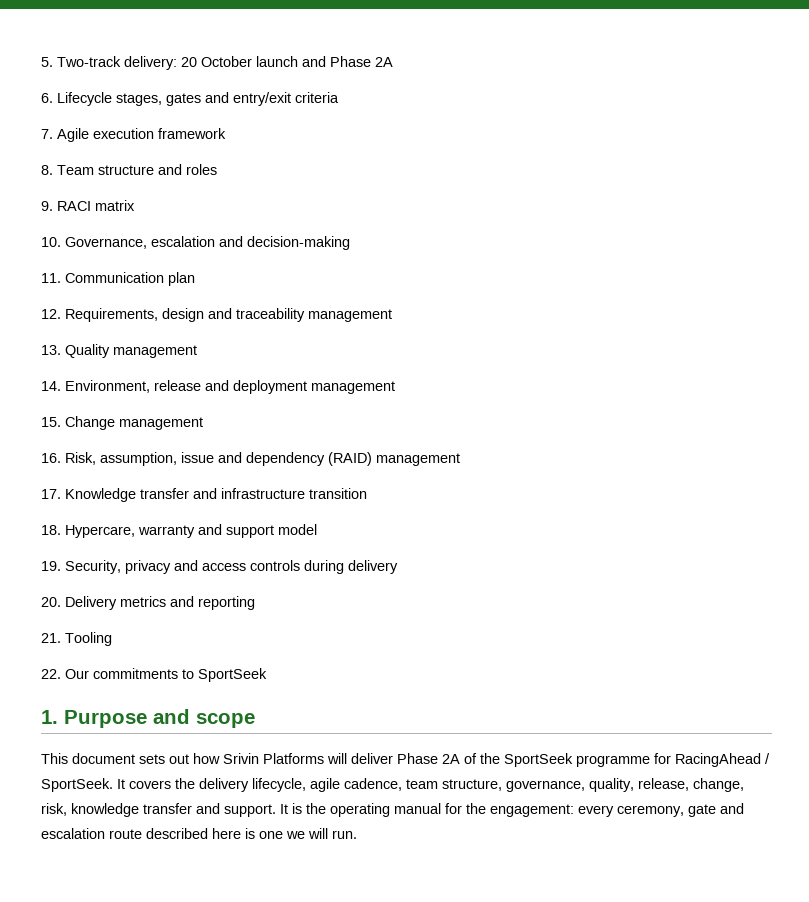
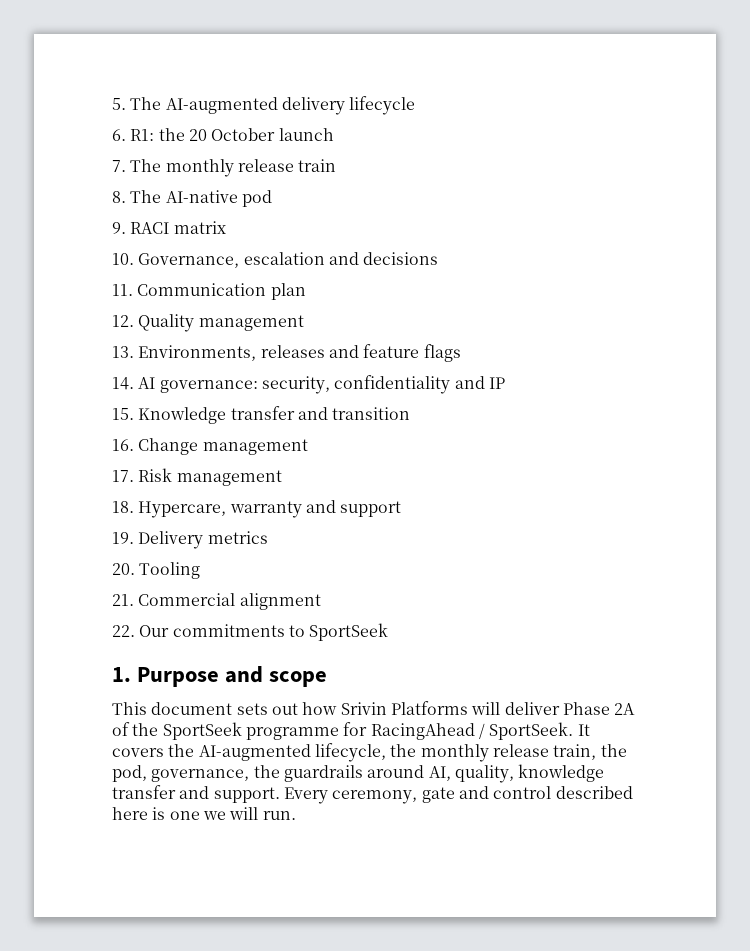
[57,56,393,70] [41,92,339,106] [41,128,226,142] [41,164,217,175] Two-track delivery: 20 October launch and Phase 2A // 6. Lifecycle stages, gates and entry/exit criteria // 7. Agile execution framework // 8. Team structure and roles -> [130,96,416,115] [112,128,334,141] [112,159,337,177] [112,190,272,207] The AI-augmented delivery lifecycle // 6. R1: the 20 October launch // 7. The monthly release train // 8. The AI-native pod
[247,236,350,250] decision-making -> [363,252,439,265] decisions
[65,308,392,322] [41,344,197,358] [41,380,395,394] [41,416,203,430] [41,452,460,466] [41,488,367,502] Requirements, design and traceability management // 13. Quality management // 14. Environment, release and deployment management // 15. Change management // 16. Risk, assumption, issue and dependency (RAID) management // 17. Knowledge transfer and infrastructure transition -> [138,314,304,332] [112,344,461,362] [112,375,505,394] [112,406,411,424] [112,438,308,455] [112,468,282,486] Quality management // 13. Environments, releases and feature flags // 14. AI governance: security, confidentiality and IP // 15. Knowledge transfer and transition // 16. Change management // 17. Risk management
[278,524,317,535] model -> (402, 509) none
[65,560,398,574] [41,596,255,610] Security, privacy and access controls during delivery // 20. Delivery metrics and reporting -> [138,531,268,549] [112,562,201,579] Delivery metrics // 20. Tooling
[65,632,112,646] Tooling -> [138,593,321,610] Commercial alignment
[199,778,744,792] [41,803,614,817] delivery lifecycle, agile cadence, team structure, governance, quality, release, change, risk, knowledge transfer and support. It is the operating manual for the engagement: every -> [198,743,627,762] [112,764,605,783] [112,785,328,804] AI-augmented lifecycle, the monthly release train, the pod, governance, the guardrails around AI, quality, knowledge transfer and support. Every
[41,828,142,839] escalation route -> [493,786,552,799] control

